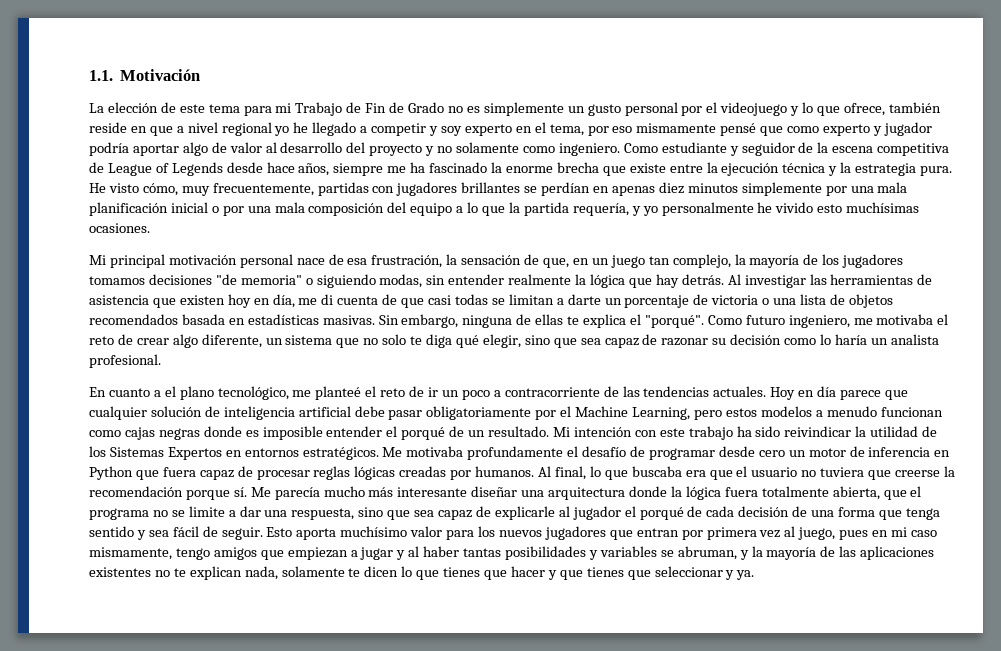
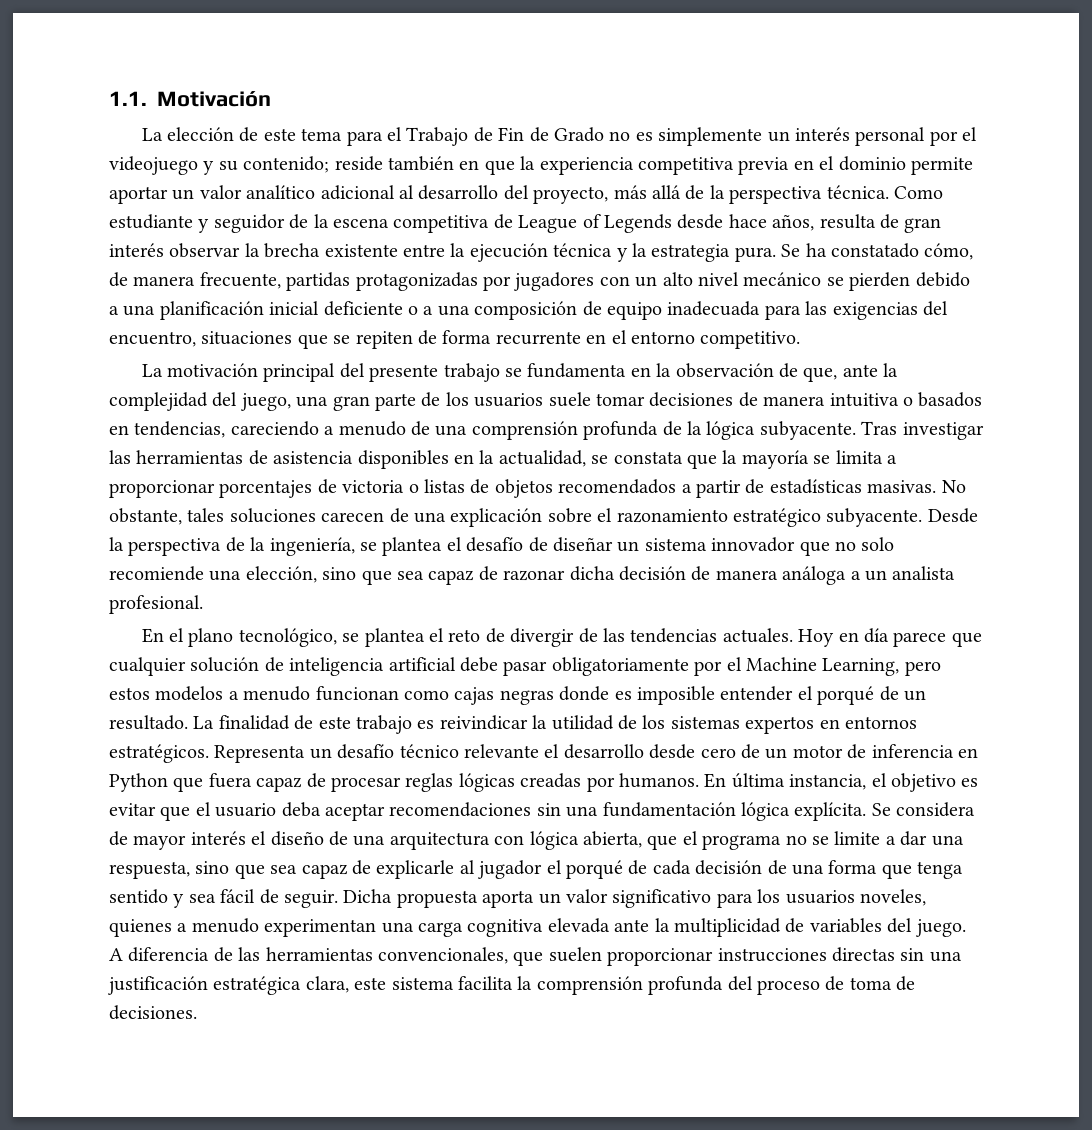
[275,103,292,113] mi -> [386,127,402,141] el
[587,104,621,116] gusto -> [794,127,850,141] interés
[802,102,941,116] [89,122,932,136] [89,142,620,156] lo que ofrece, también reside en que a nivel regional yo he llegado a competir y soy experto en el tema, por eso mismamente pensé que como experto y jugador podría aportar algo de valor al desarrollo del proyecto y no solamente como ingeniero. -> [218,156,973,175] [109,185,889,204] su contenido; reside también en que la experiencia competitiva previa en el dominio permite aportar un valor analítico adicional al desarrollo del proyecto, más allá de la perspectiva técnica.
[333,162,666,176] siempre me ha fascinado la enorme brecha que existe -> [819,214,942,233] [109,243,398,258] resulta de gran interés observar la brecha existente
[89,182,908,196] [89,202,920,216] [89,223,150,233] [89,254,904,268] [89,274,741,288] He visto cómo, muy frecuentemente, partidas con jugadores brillantes se perdían en apenas diez minutos simplemente por una mala planificación inicial o por una mala composición del equipo a lo que la partida requería, y yo personalmente he vivido esto muchísimas ocasiones. // Mi principal motivación personal nace de esa frustración, la sensación de que, en un juego tan complejo, la mayoría de los jugadores tomamos decisiones "de memoria" o siguiendo modas, sin entender realmente la lógica que hay detrás. Al -> [781,243,974,260] [109,272,970,291] [109,301,948,320] [109,330,801,349] [141,363,899,382] [109,392,983,411] [109,421,898,440] Se ha constatado cómo, de manera frecuente, partidas protagonizadas por jugadores con un alto nivel mecánico se pierden debido a una planificación inicial deficiente o a una composición de equipo inadecuada para las exigencias del encuentro, situaciones que se repiten de forma recurrente en el entorno competitivo. // La motivación principal del presente trabajo se fundamenta en la observación de que, ante la complejidad del juego, una gran parte de los usuarios suele tomar decisiones de manera intuitiva o basados en tendencias, careciendo a menudo de una comprensión profunda de la lógica subyacente. Tras
[152,294,690,308] que existen hoy en día, me di cuenta de que casi todas se limitan a darte un porcentaje -> [357,450,897,469] [109,480,313,498] disponibles en la actualidad, se constata que la mayoría se limita a proporcionar porcentajes
[773,294,827,305] una lista -> [424,479,465,493] listas
[181,314,949,328] [89,334,262,348] basada en estadísticas masivas. Sin embargo, ninguna de ellas te explica el "porqué". Como futuro ingeniero, me motivaba el reto de crear algo diferente, -> [681,479,966,498] [109,508,978,527] [109,537,613,556] a partir de estadísticas masivas. No obstante, tales soluciones carecen de una explicación sobre el razonamiento estratégico subyacente. Desde la perspectiva de la ingeniería, se plantea el desafío de diseñar
(333, 340) none -> [711,537,796,552] innovador
[410,334,521,348] te diga qué elegir, -> [109,566,317,583] recomiende una elección,
[712,334,867,345] su decisión como lo haría -> [569,566,861,585] dicha decisión de manera análoga a
[108,388,161,397] cuanto a -> (164, 635) none
[292,386,600,400] me planteé el reto de ir un poco a contracorriente -> [342,628,575,647] se plantea el reto de divergir
[552,426,781,440] Mi intención con este trabajo ha sido -> [193,715,435,734] La finalidad de este trabajo es
[109,447,222,460] Sistemas Expertos -> [670,716,815,734] sistemas expertos
[382,446,715,460] Me motivaba profundamente el desafío de programar -> [214,744,644,763] Representa un desafío técnico relevante el desarrollo
(785, 453) none -> [740,744,760,759] de
[538,466,955,480] [89,486,829,500] Al final, lo que buscaba era que el usuario no tuviera que creerse la recomendación porque sí. Me parecía mucho más interesante diseñar una arquitectura donde la lógica fuera totalmente -> [704,773,979,792] [109,802,976,821] [109,831,579,850] En última instancia, el objetivo es evitar que el usuario deba aceptar recomendaciones sin una fundamentación lógica explícita. Se considera de mayor interés el diseño de una arquitectura con lógica
[266,526,937,540] [89,546,935,560] [89,566,755,580] Esto aporta muchísimo valor para los nuevos jugadores que entran por primera vez al juego, pues en mi caso mismamente, tengo amigos que empiezan a jugar y al haber tantas posibilidades y variables se abruman, y la mayoría de las aplicaciones existentes no te explican nada, solamente te dicen lo que tienes que hacer y que tienes que seleccionar y ya. -> [343,889,926,908] [109,918,966,937] [109,947,962,966] [108,976,916,995] [109,1005,197,1020] Dicha propuesta aporta un valor significativo para los usuarios noveles, quienes a menudo experimentan una carga cognitiva elevada ante la multiplicidad de variables del juego. A diferencia de las herramientas convencionales, que suelen proporcionar instrucciones directas sin una justificación estratégica clara, este sistema facilita la comprensión profunda del proceso de toma de decisiones.

